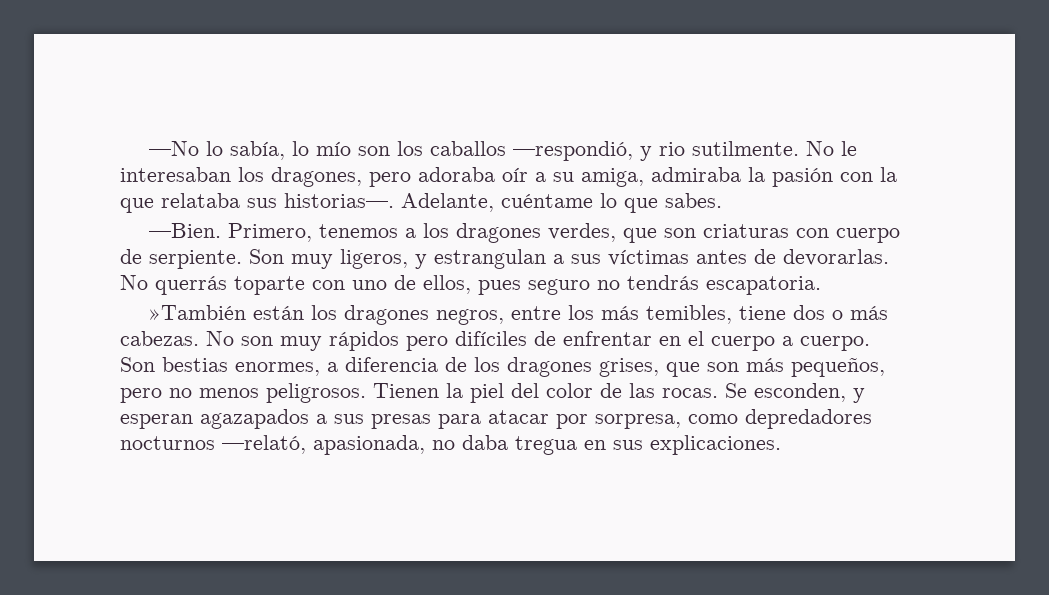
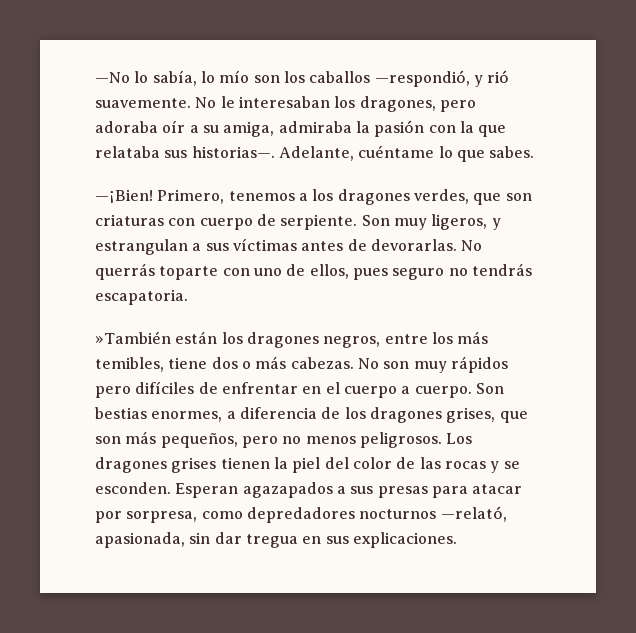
[659,141,800,156] rio sutilmente. -> [487,70,510,83] [95,98,191,108] rió suavemente.
[149,223,222,238] —Bien. -> [95,189,153,203] —¡Bien!
[373,383,439,398] Tienen -> [446,433,473,444] [95,457,270,473] Los dragones grises tienen
[662,383,865,403] [120,414,193,429] rocas. Se esconden, y esperan -> [444,461,520,473] [95,482,239,498] rocas y se esconden. Esperan
[432,435,508,450] no daba -> [189,532,242,544] sin dar

